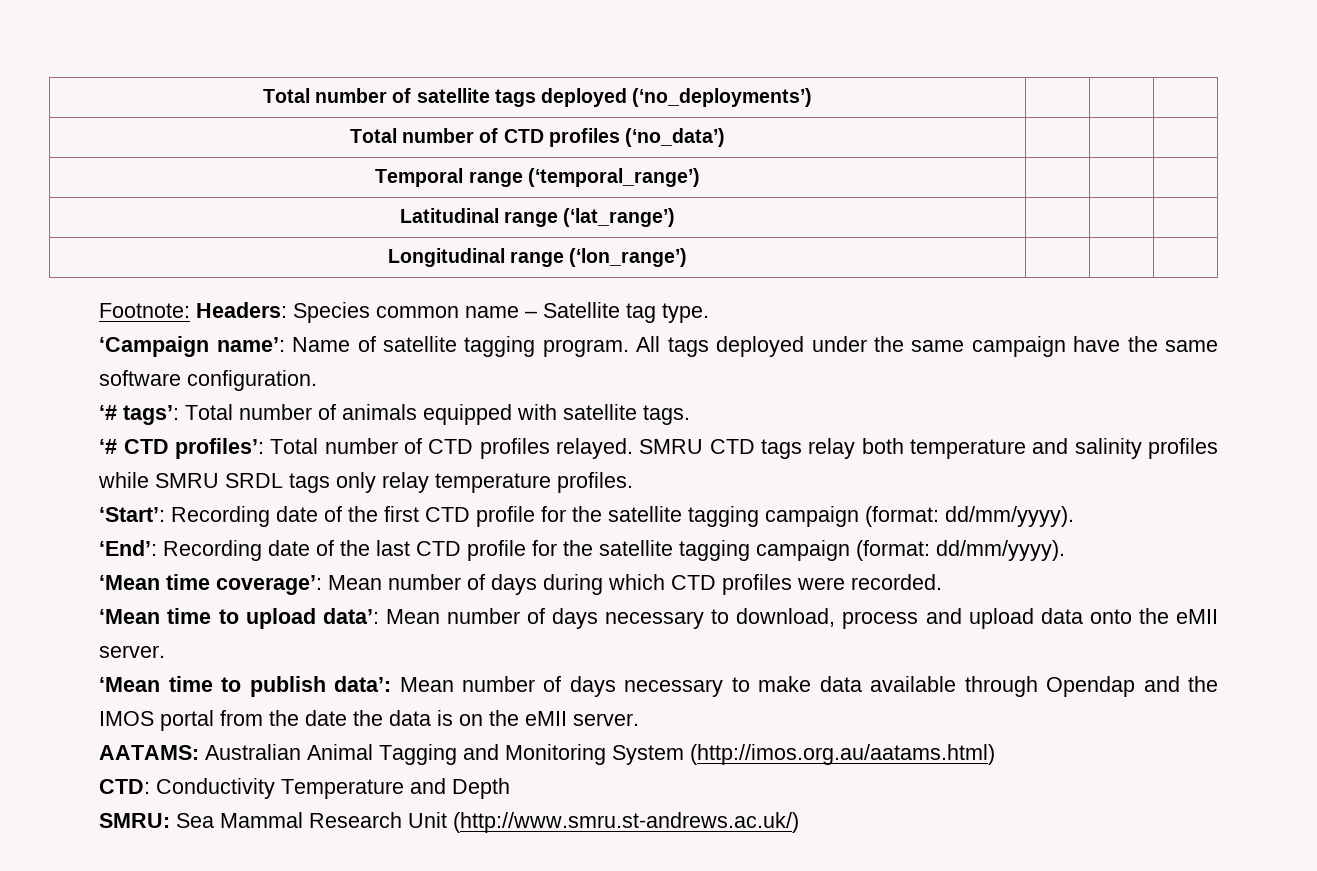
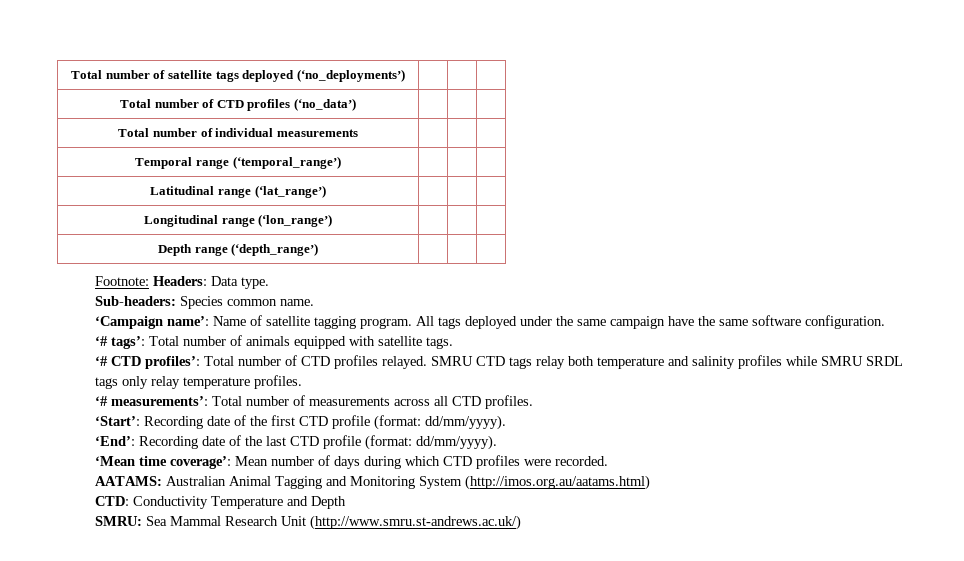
(726, 137) none -> [118,128,358,137] // Total number of individual measurements | | |
(688, 257) none -> [157,243,319,256] // Depth range (‘depth_range’) | | |
[293,302,710,323] Species common name – Satellite tag type. -> [210,276,269,289] [94,296,314,309] Data type. // Sub-headers: Species common name.
(634, 482) none -> [94,395,533,409] // ‘# measurements’: Total number of measurements across all CTD profiles.
[541,506,860,527] for the satellite tagging campaign -> (370, 422) none
[532,540,851,561] for the satellite tagging campaign -> (361, 442) none
[99,608,1218,629] [99,645,166,658] [99,676,1218,697] [99,710,640,731] // ‘Mean time to upload data’: Mean number of days necessary to download, process and upload data onto the eMII server. // ‘Mean time to publish data’: Mean number of days necessary to make data available through Opendap and the IMOS portal from the date the data is on the eMII server. -> (608, 461) none

